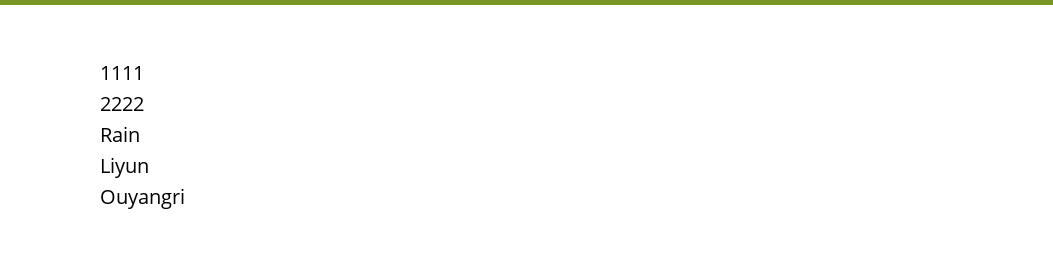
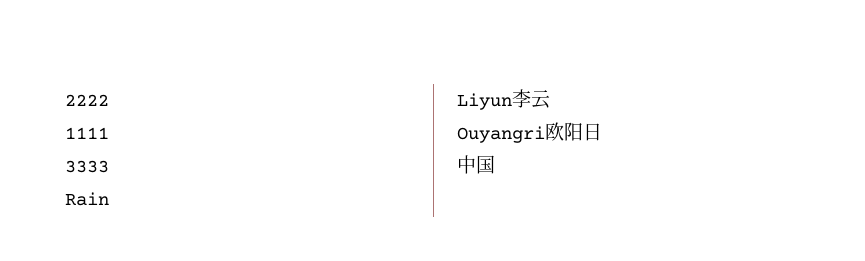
(100, 73) none -> [65,94,109,106] 2222 //
[100,97,144,111] 2222 -> [65,160,109,173] 3333
(149, 167) none -> [512,89,550,109] 李云
(185, 198) none -> [545,122,602,141] [457,155,495,174] 欧阳日 // 中国

